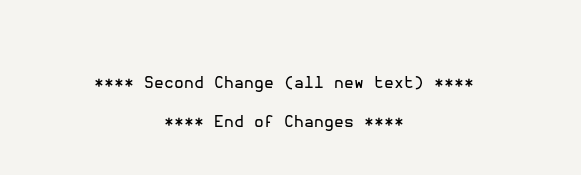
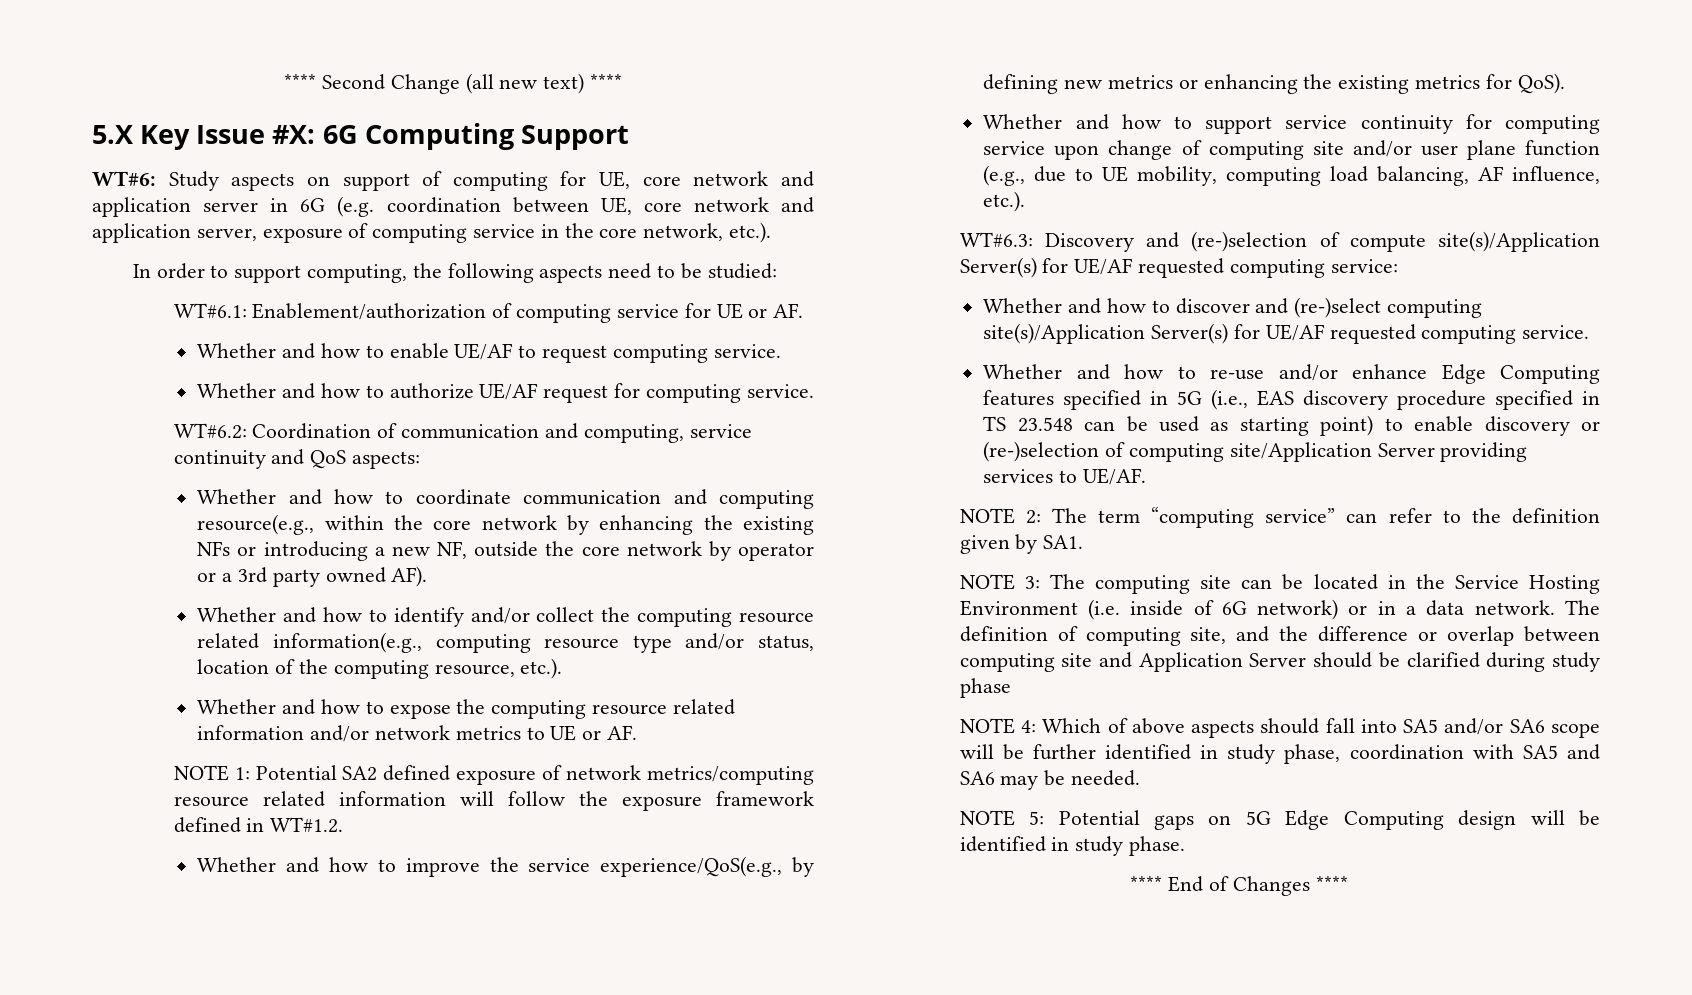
(474, 83) none -> [92,123,629,150] [92,171,814,191] [92,196,815,217] [92,222,772,243] [132,263,777,283] [173,303,804,323] [197,343,781,363] [197,383,814,403] [173,423,752,443] [173,449,421,469] [197,489,814,509] [197,514,814,535] [197,541,814,561] [197,566,428,587] [197,607,814,627] [197,632,814,653] [197,658,563,679] [197,699,735,719] [197,725,637,742] [173,765,814,785] [173,791,814,811] [173,817,344,833] [197,856,814,877] [983,73,1565,94] [983,114,1600,134] [983,140,1600,160] [983,165,1600,186] [983,191,1026,212] [959,231,1600,252] [959,257,1398,278] [983,297,1482,318] [983,323,1590,344] [983,364,1600,384] [983,389,1600,410] [983,415,1600,436] [983,441,1528,462] [983,468,1146,485] [959,507,1600,528] [959,534,1084,554] [959,574,1600,594] [959,599,1600,620] [959,626,1600,646] [959,652,1600,672] [959,678,1011,698] [959,718,1600,738] [959,744,1600,764] [959,770,1141,790] [959,810,1600,830] [959,836,1186,856] // 5.X Key Issue #X: 6G Computing Support // WT#6: Study aspects on support of computing for UE, core network and application server in 6G (e.g. coordination between UE, core network and application server, exposure of computing service in the core network, etc.). // In order to support computing, the following aspects need to be studied: // WT#6.1: Enablement/authorization of computing service for UE or AF. // Whether and how to enable UE/AF to request computing service. // Whether and how to authorize UE/AF request for computing service. // WT#6.2: Coordination of communication and computing, service continuity and QoS aspects: // Whether and how to coordinate communication and computing resource(e.g., within the core network by enhancing the existing NFs or introducing a new NF, outside the core network by operator or a 3rd party owned AF). // Whether and how to identify and/or collect the computing resource related information(e.g., computing resource type and/or status, location of the computing resource, etc.). // Whether and how to expose the computing resource related information and/or network metrics to UE or AF. // NOTE 1: Potential SA2 defined exposure of network metrics/computing resource related information will follow the exposure framework defined in WT#1.2. // Whether and how to improve the service experience/QoS(e.g., by defining new metrics or enhancing the existing metrics for QoS). // Whether and how to support service continuity for computing service upon change of computing site and/or user plane function (e.g., due to UE mobility, computing load balancing, AF influence, etc.). // WT#6.3: Discovery and (re-)selection of compute site(s)/Application Server(s) for UE/AF requested computing service: // Whether and how to discover and (re-)select computing site(s)/Application Server(s) for UE/AF requested computing service. // Whether and how to re-use and/or enhance Edge Computing features specified in 5G (i.e., EAS discovery procedure specified in TS 23.548 can be used as starting point) to enable discovery or (re-)selection of computing site/Application Server providing services to UE/AF. // NOTE 2: The term “computing service” can refer to the definition given by SA1. // NOTE 3: The computing site can be located in the Service Hosting Environment (i.e. inside of 6G network) or in a data network. The definition of computing site, and the difference or overlap between computing site and Application Server should be clarified during study phase // NOTE 4: Which of above aspects should fall into SA5 and/or SA6 scope will be further identified in study phase, coordination with SA5 and SA6 may be needed. // NOTE 5: Potential gaps on 5G Edge Computing design will be identified in study phase.

